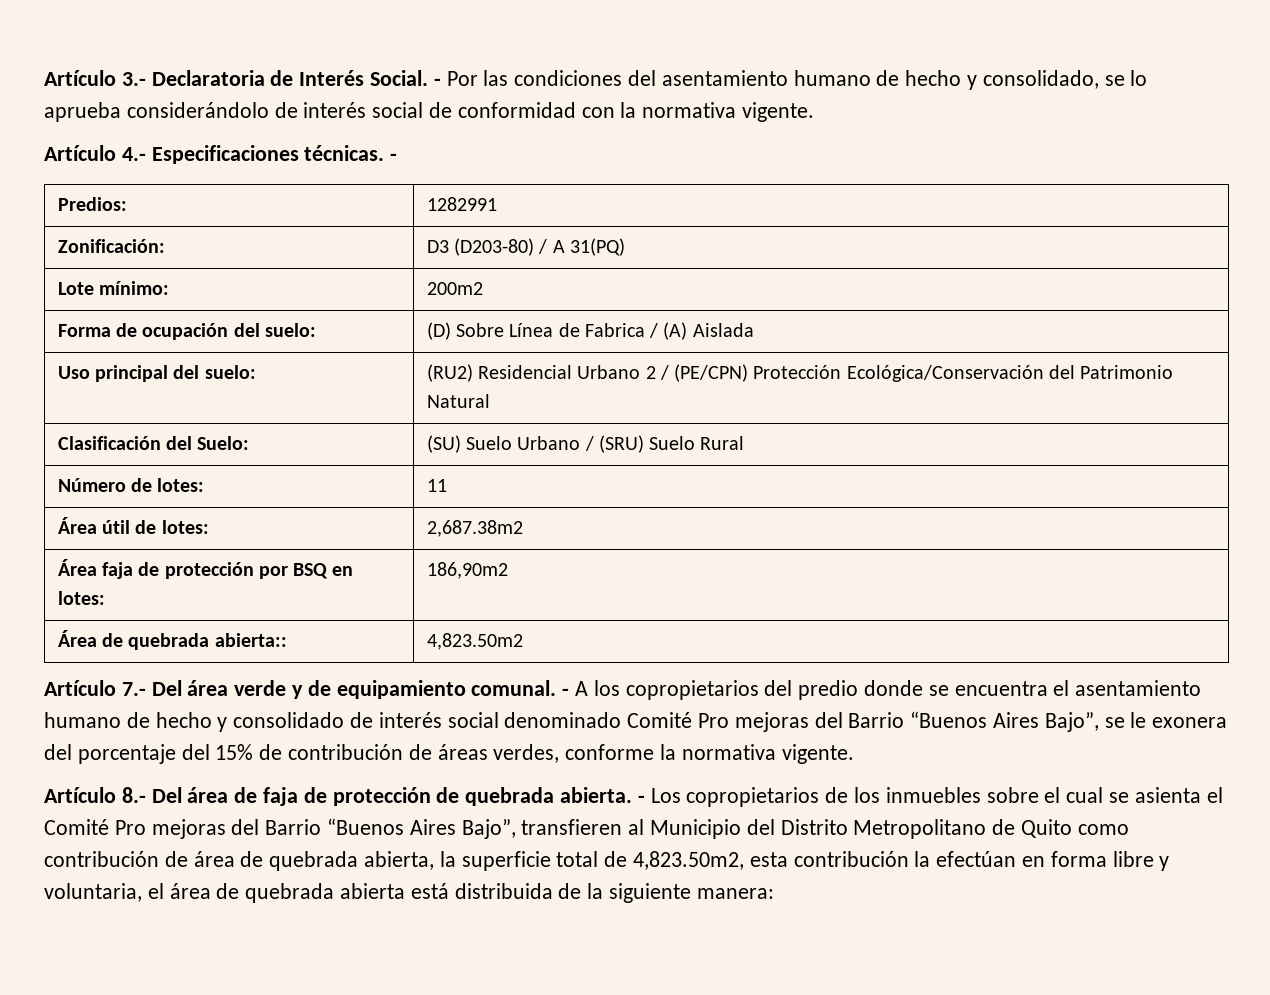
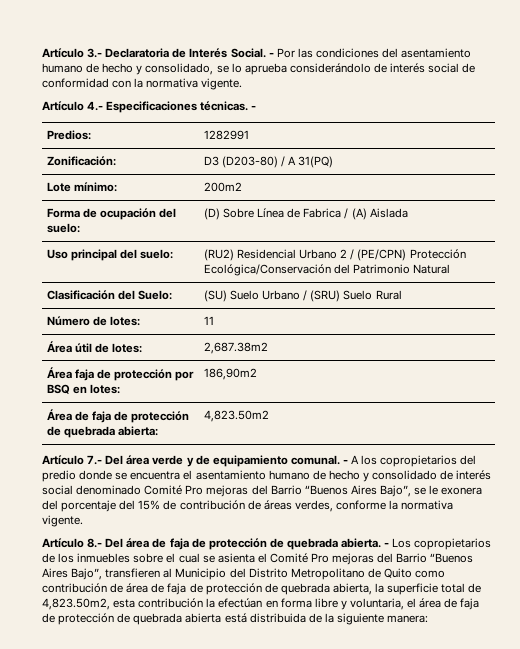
[128,633,287,650] quebrada abierta:: -> [92,411,190,423] [46,426,159,438] faja de protección de quebrada abierta:
(264, 859) none -> [167,583,278,595] faja de protección de
(240, 891) none -> [460,598,480,610] [42,613,131,625] faja de protección de

